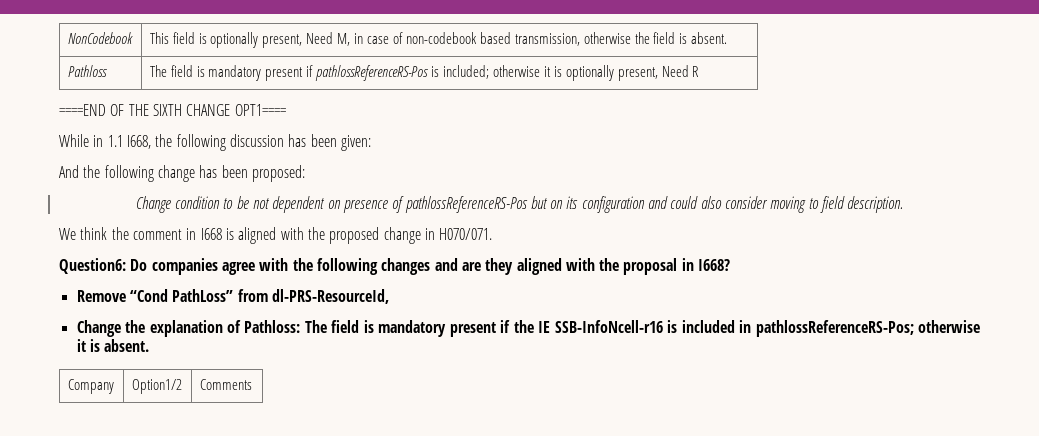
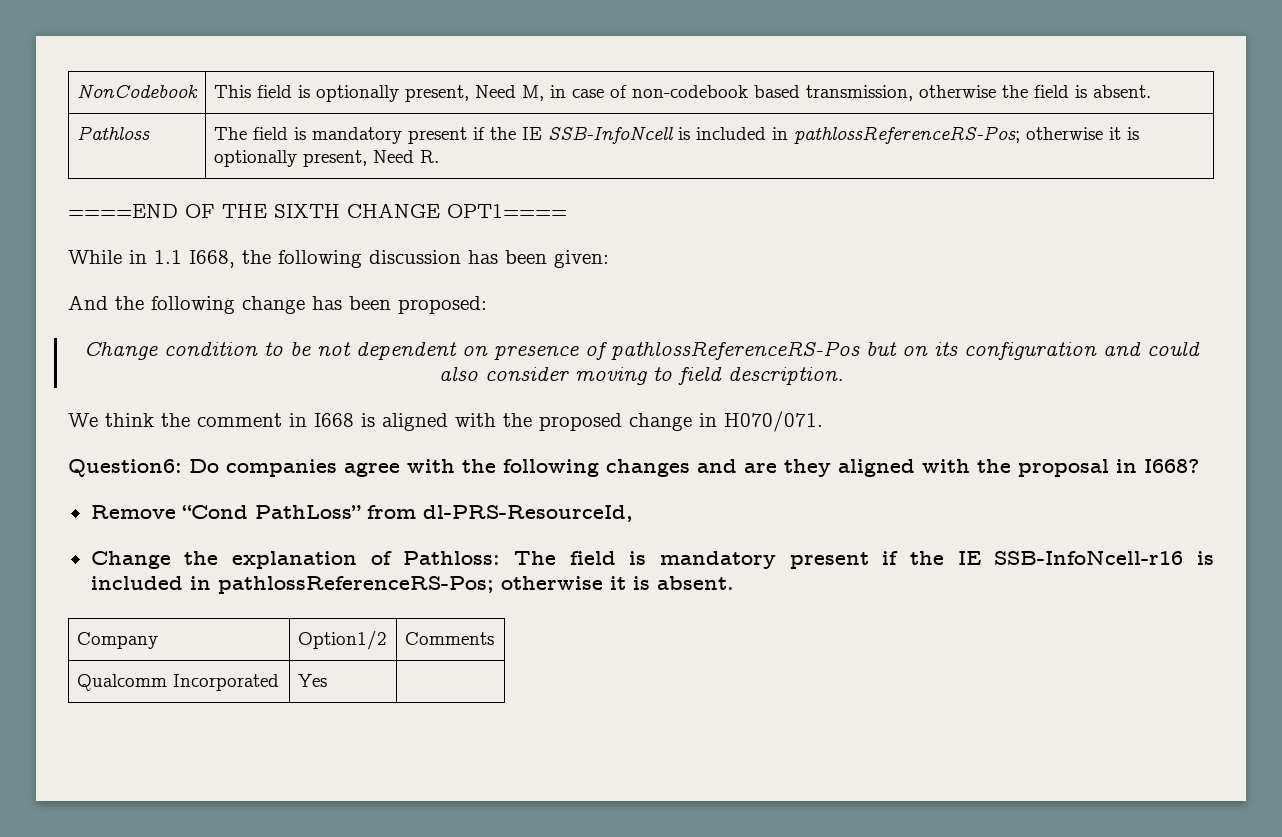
[315,65,490,81] pathlossReferenceRS-Pos is included; -> [489,126,1020,144] the IE SSB-InfoNcell is included in pathlossReferenceRS-Pos;
[692,66,700,77] R -> [419,150,439,163] R.
(252, 384) none -> [76,674,279,691] [297,674,327,687] // Qualcomm Incorporated | Yes |

